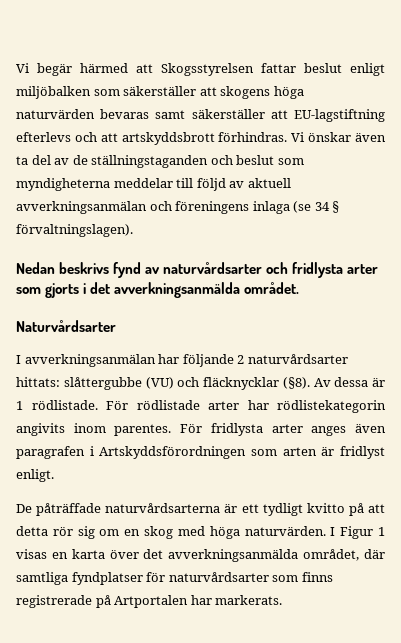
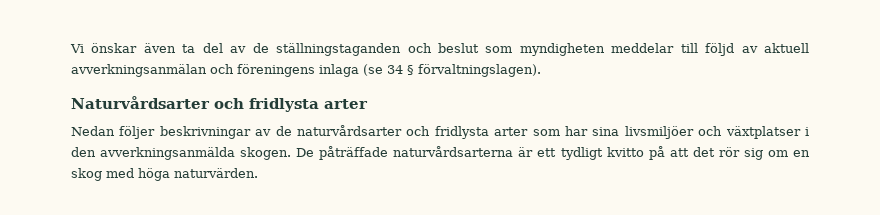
[16,63,385,76] [16,86,304,99] [16,109,385,122] [16,132,305,145] Vi begär härmed att Skogsstyrelsen fattar beslut enligt miljöbalken som säkerställer att skogens höga naturvärden bevaras samt säkerställer att EU-lagstiftning efterlevs och att artskyddsbrott förhindras. Vi -> [70,44,84,53] Vi
[16,178,110,191] myndigheterna -> [519,43,605,56] myndigheten
[16,262,161,278] Nedan beskrivs fynd av -> [71,96,368,112] [71,126,292,139] Naturvårdsarter och fridlysta arter // Nedan följer beskrivningar av de
[45,282,300,298] [16,320,116,332] [16,354,348,367] [16,377,385,390] [16,400,386,413] [16,423,387,436] [16,446,386,459] [16,469,54,482] gjorts i det avverkningsanmälda området. // Naturvårdsarter // I avverkningsanmälan har följande 2 naturvårdsarter hittats: slåttergubbe (VU) och fläcknycklar (§8). Av dessa är 1 rödlistade. För rödlistade arter har rödlistekategorin angivits inom parentes. För fridlysta arter anges även paragrafen i Artskyddsförordningen som arten är fridlyst enligt. // -> [564,126,809,139] [71,147,292,160] har sina livsmiljöer och växtplatser i den avverkningsanmälda skogen.
[16,526,48,536] detta -> [692,147,715,157] det
[330,526,385,539] [16,549,385,562] [16,572,333,585] [16,595,283,608] I Figur 1 visas en karta över det avverkningsanmälda området, där samtliga fyndplatser för naturvårdsarter som finns registrerade på Artportalen har markerats. -> (258, 173) none

